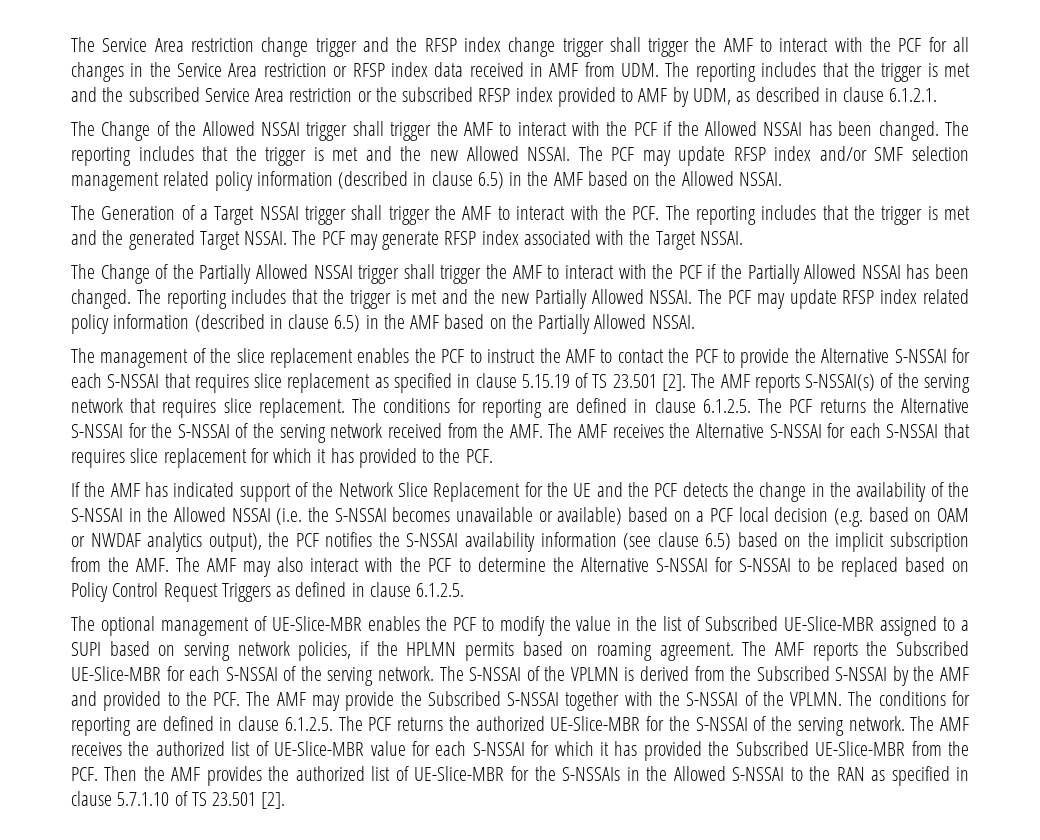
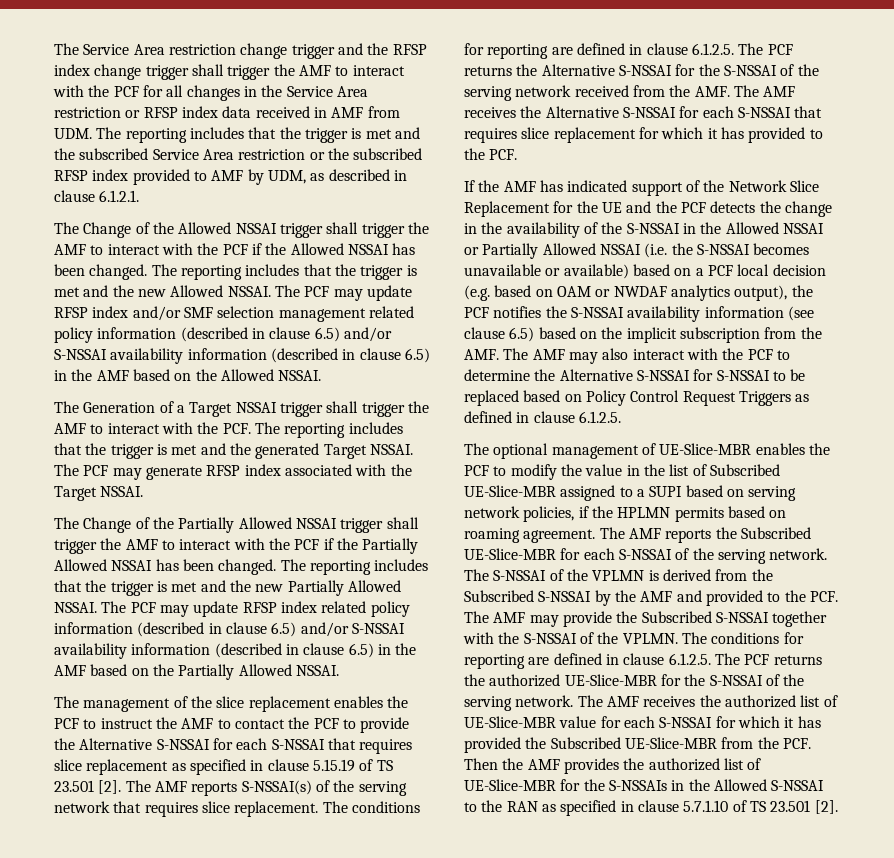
(504, 180) none -> [343,327,392,342] [54,348,430,364] and/or S-NSSAI availability information (described in clause 6.5)
(361, 323) none -> [300,622,405,637] [54,643,374,659] and/or S-NSSAI availability information (described in clause 6.5)
(271, 515) none -> [464,243,641,259] or Partially Allowed NSSAI

